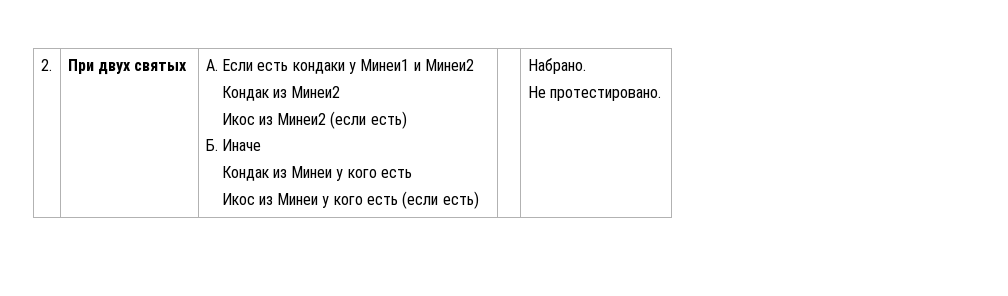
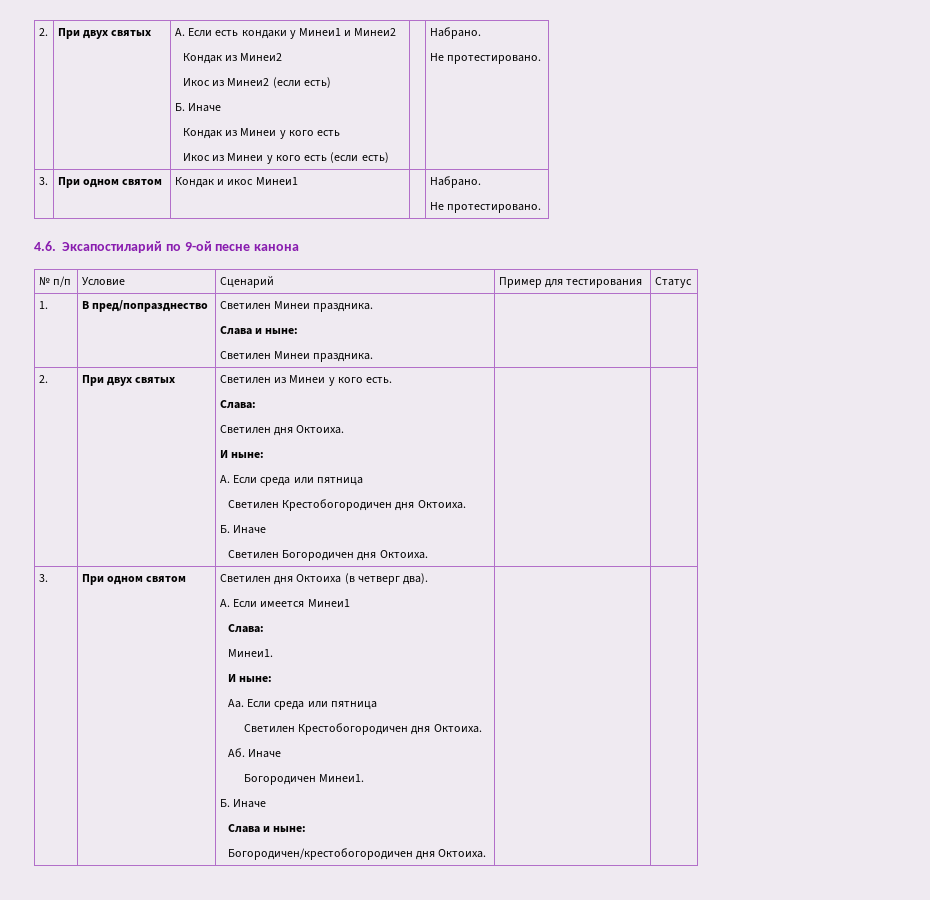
(662, 95) none -> [38,177,48,185] [57,177,163,188] [174,177,298,188] [429,176,481,188] [429,202,542,213] [34,241,300,253] [38,276,72,287] [81,277,125,286] [219,276,274,288] [498,277,643,288] [654,277,692,288] [38,301,48,309] [81,300,209,312] [219,301,374,312] [219,326,299,335] [219,351,374,362] [38,375,48,383] [81,375,176,386] [219,375,393,386] [219,400,256,409] [219,425,345,436] [219,450,265,458] [219,475,363,486] [227,499,466,511] [219,525,267,534] [227,550,428,561] [38,574,48,582] [81,574,187,585] [219,573,429,585] [219,599,350,608] [227,624,264,633] [227,649,273,657] [227,674,273,682] [227,699,377,710] [243,723,482,735] [227,748,282,758] [243,774,365,785] [219,799,267,808] [227,824,307,833] [227,848,487,860] // 3. | При одном святом | Кондак и икос Минеи1 | | Набрано. // Не протестировано. // 4.6. Эксапостиларий по 9-ой песне канона // № п/п | Условие | Сценарий | Пример для тестирования | Статус // 1. | В пред/попразднество | Светилен Минеи праздника. // Слава и ныне: // Светилен Минеи праздника. | | // 2. | При двух святых | Светилен из Минеи у кого есть. // Слава: // Светилен дня Октоиха. // И ныне: // А. Если среда или пятница // Светилен Крестобогородичен дня Октоиха. // Б. Иначе // Светилен Богородичен дня Октоиха. | | // 3. | При одном святом | Светилен дня Октоиха (в четверг два). // А. Если имеется Минеи1 // Слава: // Минеи1. // И ныне: // Аа. Если среда или пятница // Светилен Крестобогородичен дня Октоиха. // Аб. Иначе // Богородичен Минеи1. // Б. Иначе // Слава и ныне: // Богородичен/крестобогородичен дня Октоиха. | |

